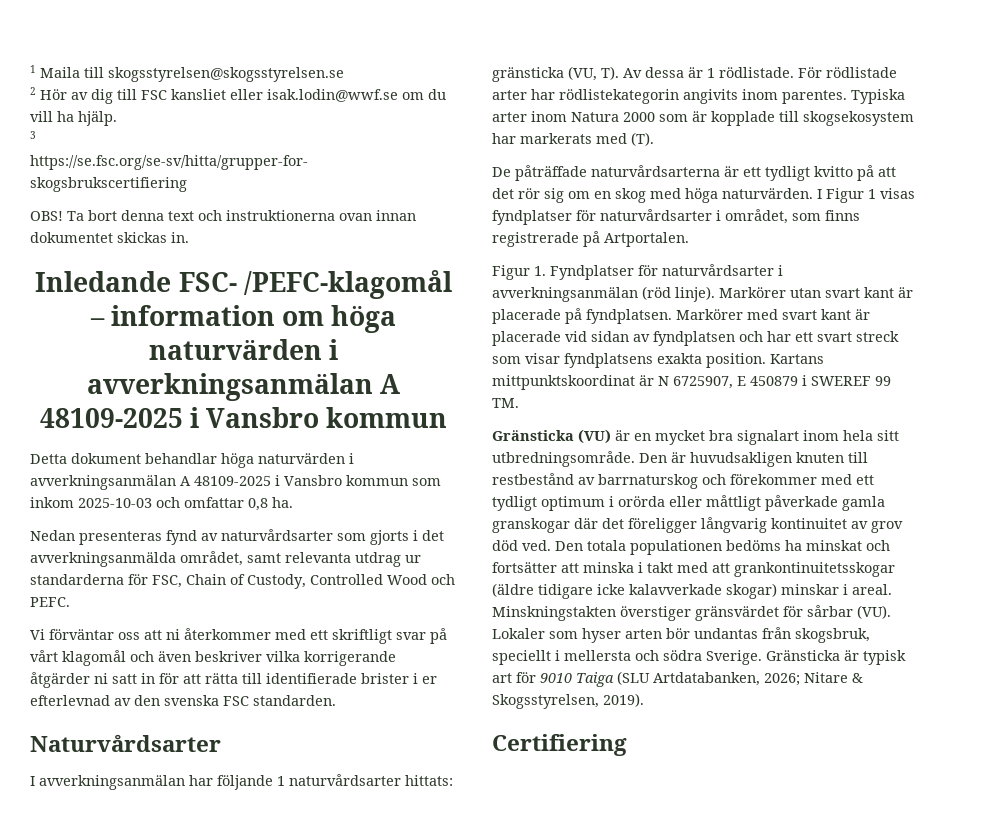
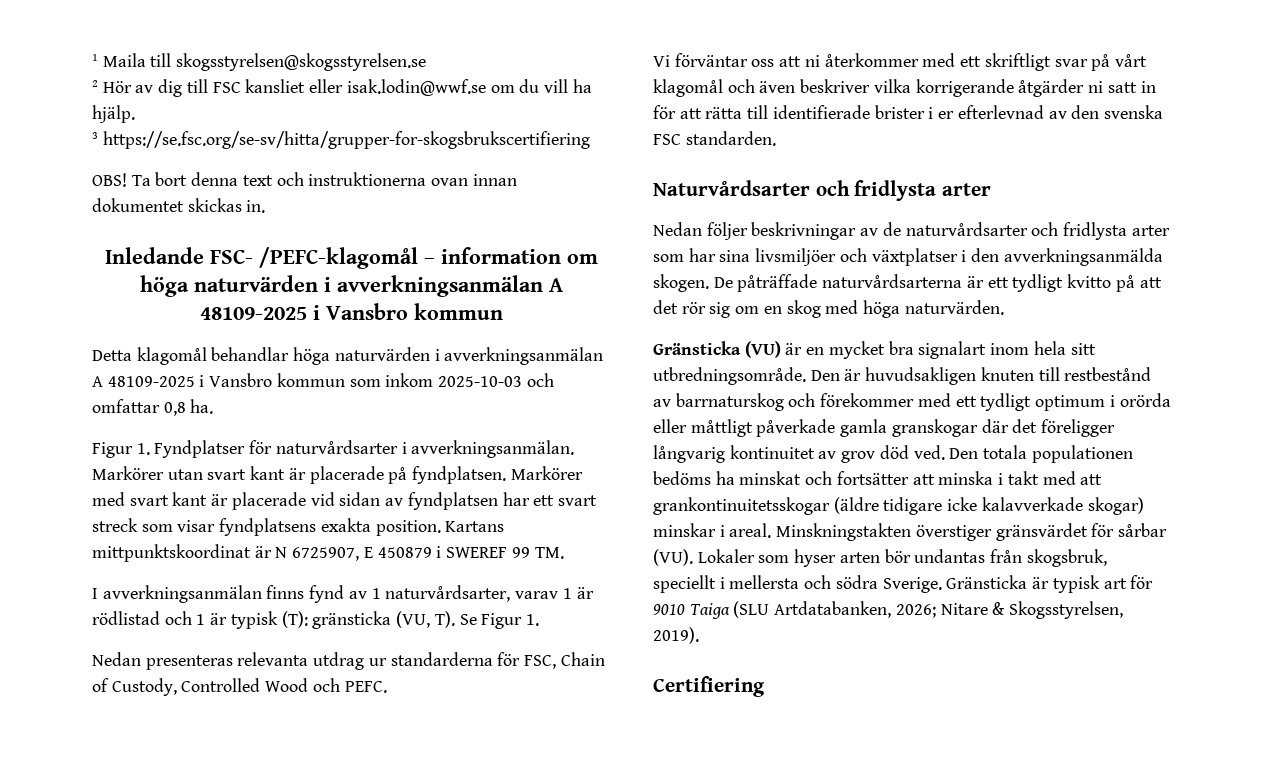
[71,453,141,464] dokument -> [136,347,207,365] klagomål
[30,529,444,545] [30,551,281,567] Nedan presenteras fynd av naturvårdsarter som gjorts i det avverkningsanmälda området, samt -> [92,440,575,458] [92,466,583,484] [92,492,597,510] [92,518,505,536] [92,544,564,562] [92,585,594,603] [92,611,539,629] [92,652,233,670] Figur 1. Fyndplatser för naturvårdsarter i avverkningsanmälan. Markörer utan svart kant är placerade på fyndplatsen. Markörer med svart kant är placerade vid sidan av fyndplatsen har ett svart streck som visar fyndplatsens exakta position. Kartans mittpunktskoordinat är N 6725907, E 450879 i SWEREF 99 TM. // I avverkningsanmälan finns fynd av 1 naturvårdsarter, varav 1 är rödlistad och 1 är typisk (T): gränsticka (VU, T). Se Figur 1. // Nedan presenteras
[30,774,453,790] [492,66,897,82] [492,89,905,104] [492,111,914,126] [492,132,654,146] // I avverkningsanmälan har följande 1 naturvårdsarter hittats: gränsticka (VU, T). Av dessa är 1 rödlistade. För rödlistade arter har rödlistekategorin angivits inom parentes. Typiska arter inom Natura 2000 som är kopplade till skogsekosystem har markerats med (T). // -> [815,180,991,201] [653,222,1170,240] [653,248,1163,266] [653,274,709,292] och fridlysta arter // Nedan följer beskrivningar av de naturvårdsarter och fridlysta arter som har sina livsmiljöer och växtplatser i den avverkningsanmälda skogen.
[817,188,915,203] [492,209,860,225] [492,231,689,247] [492,264,783,280] [492,286,913,302] [492,308,870,324] [492,331,899,346] [492,353,824,368] [492,375,891,390] [492,398,519,408] I Figur 1 visas fyndplatser för naturvårdsarter i området, som finns registrerade på Artportalen. // Figur 1. Fyndplatser för naturvårdsarter i avverkningsanmälan (röd linje). Markörer utan svart kant är placerade på fyndplatsen. Markörer med svart kant är placerade vid sidan av fyndplatsen och har ett svart streck som visar fyndplatsens exakta position. Kartans mittpunktskoordinat är N 6725907, E 450879 i SWEREF 99 TM. -> (1004, 307) none

